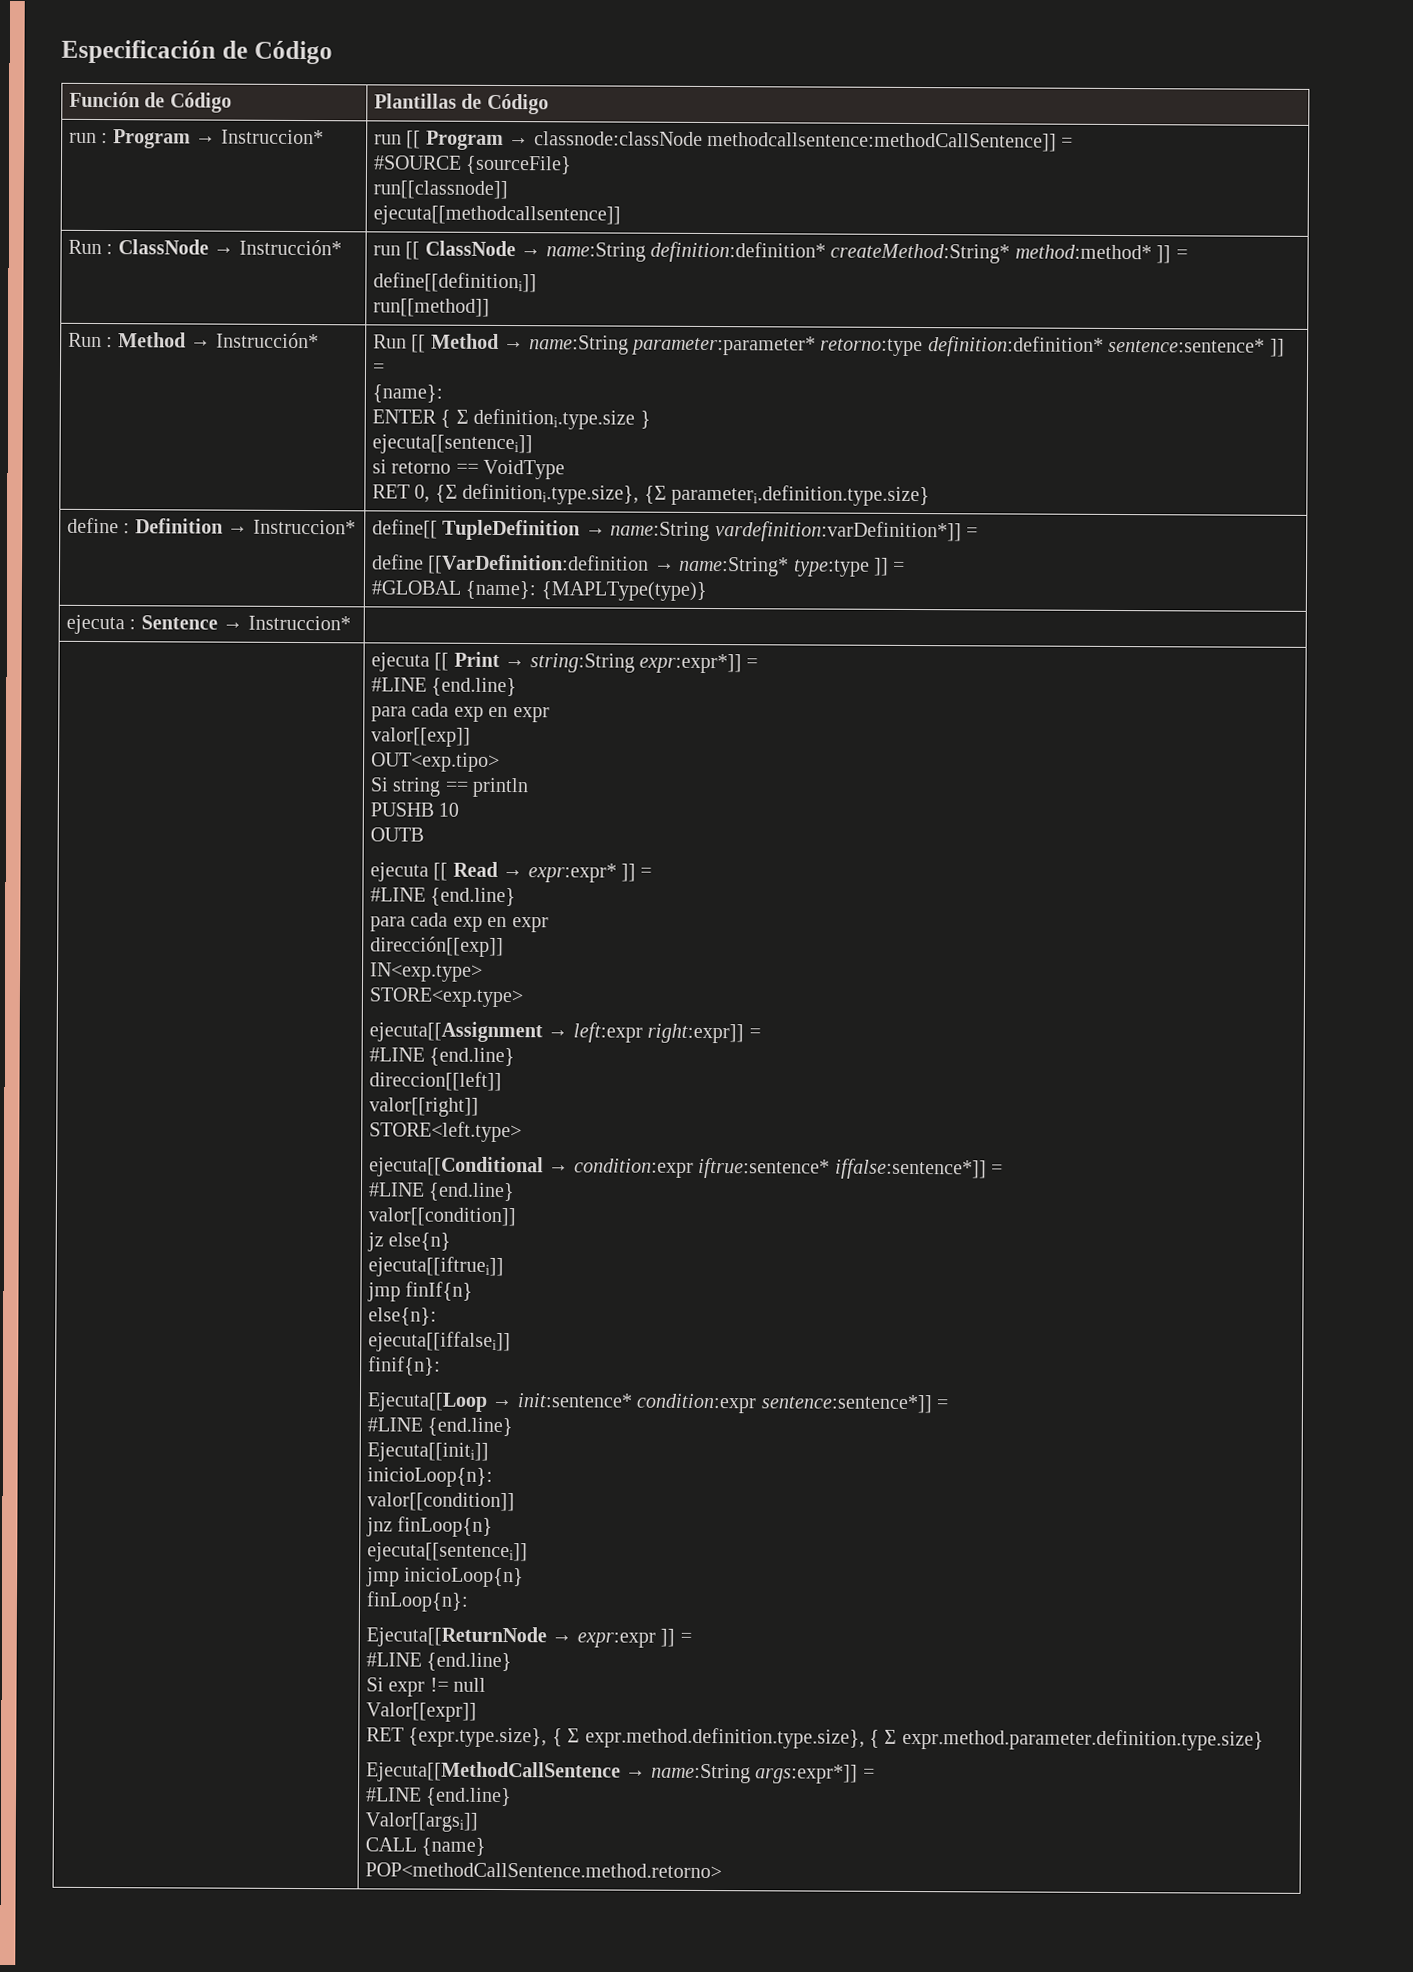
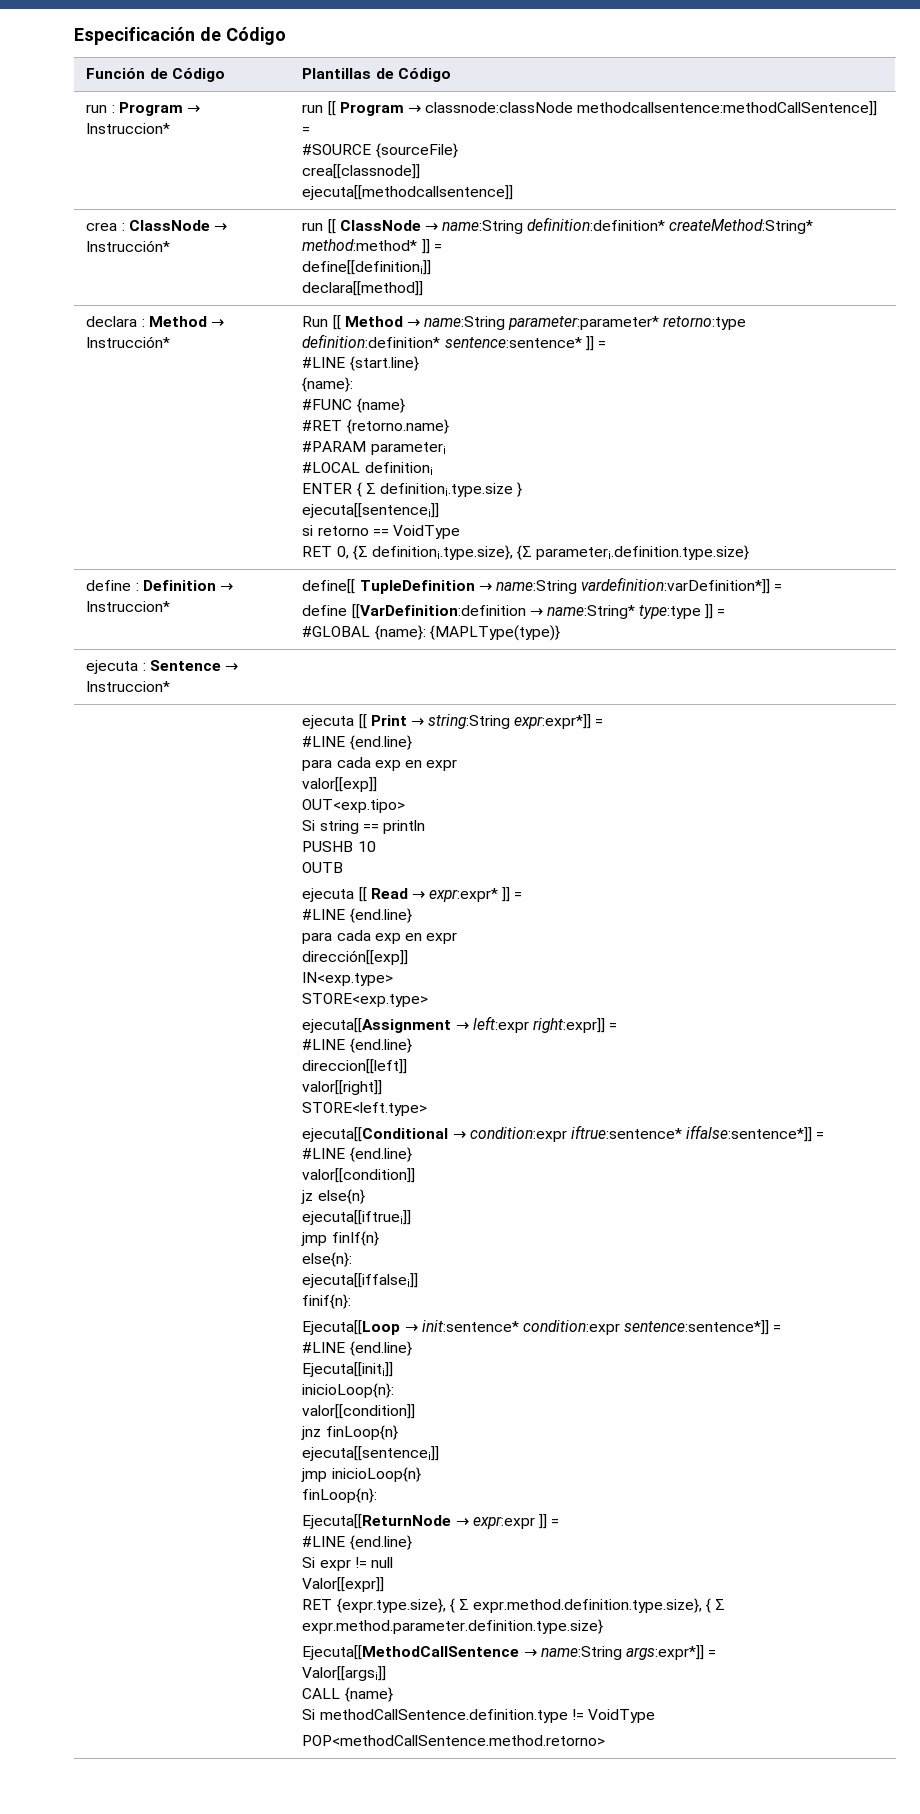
[373,180,509,200] run[[classnode]] -> [302,164,421,179] crea[[classnode]]
[68,239,103,255] Run -> [86,222,118,231] crea
[373,298,491,317] [68,332,103,348] run[[method]] // Run -> [302,281,424,296] [86,316,138,327] declara[[method]] // declara
[372,384,444,403] // {name}: -> [302,356,419,371] [302,377,354,392] [302,398,405,413] [302,419,449,434] [302,441,446,455] [302,462,433,475] // #LINE {start.line} // {name}: // #FUNC {name} // #RET {retorno.name} // #PARAM parameteri // #LOCAL definitioni
[366,1787,513,1807] // #LINE {end.line} -> (717, 1653) none
(487, 1846) none -> [302,1709,655,1723] // Si methodCallSentence.definition.type != VoidType

